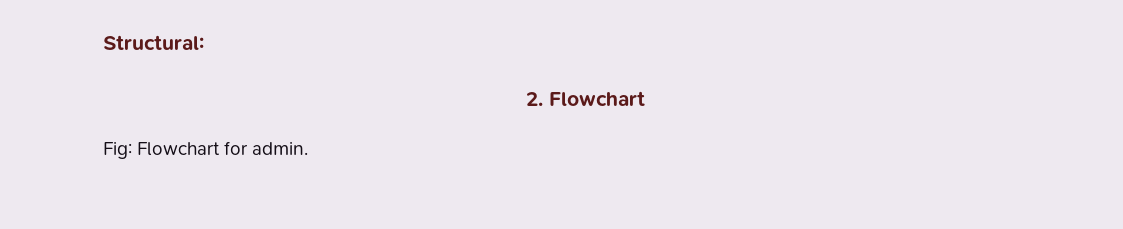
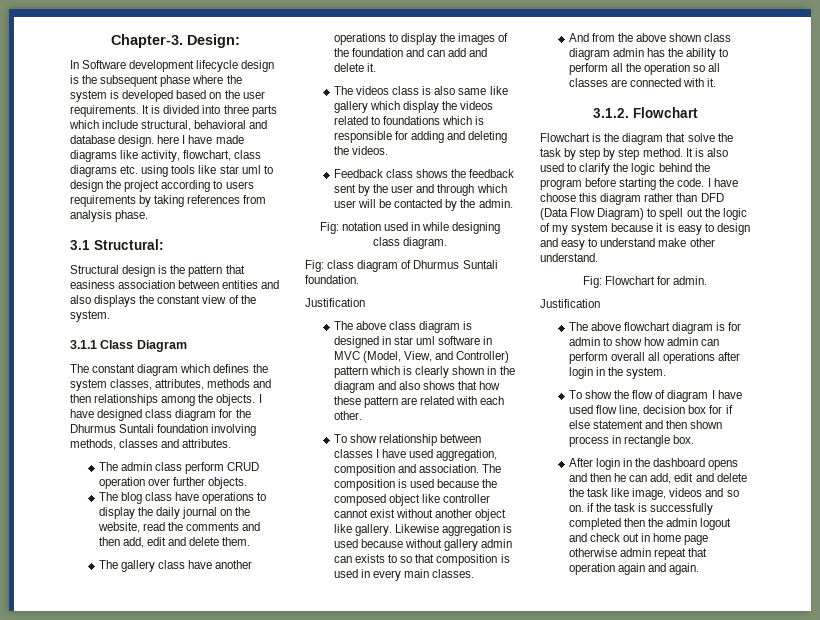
[103,35,204,50] [526,91,645,106] [103,141,309,159] Structural: // 2. Flowchart // Fig: Flowchart for admin. -> [110,34,240,48] [70,60,275,72] [70,75,242,87] [70,90,265,102] [70,105,277,117] [69,120,268,131] [70,135,244,147] [70,150,262,162] [70,165,273,177] [70,180,254,192] [70,195,267,207] [70,210,149,222] [70,239,164,250] [70,265,245,277] [70,280,280,289] [70,295,256,307] [70,310,110,322] [70,340,187,352] [70,364,268,376] [70,379,272,391] [70,394,262,406] [70,409,251,421] [70,424,257,436] [70,439,232,450] [98,462,260,474] [98,477,248,489] [98,492,267,504] [98,507,251,519] [97,522,261,533] [98,537,251,548] [98,560,253,572] [333,33,509,45] [333,48,488,57] [333,63,377,72] [333,86,508,95] [333,101,494,113] [333,116,485,125] [333,131,508,143] [333,146,389,155] [333,169,515,178] [333,184,507,196] [333,199,513,211] [319,222,501,234] [372,237,448,249] [305,260,498,272] [305,275,359,284] [305,298,365,307] [333,321,473,333] [333,336,493,348] [333,351,510,363] [333,366,515,378] [333,381,501,393] [333,396,505,408] [333,411,362,420] [333,434,482,446] [333,449,498,461] [333,464,502,476] [333,479,498,491] [333,494,491,506] [333,509,507,521] [333,524,513,536] [333,539,513,551] [333,554,510,566] [333,569,475,581] [568,33,732,42] [568,48,729,60] [568,63,721,75] [568,78,717,87] [592,107,698,118] [540,133,733,145] [540,148,728,160] [540,163,710,175] [540,178,738,190] [540,193,724,205] [540,208,747,220] [540,223,750,235] [540,238,715,250] [540,253,598,262] [582,276,708,288] [540,299,600,308] [568,322,742,334] [568,337,720,346] [568,352,741,364] [568,367,667,379] [568,390,742,402] [568,405,733,416] [568,420,723,429] [568,435,695,447] [568,458,739,470] [568,473,747,484] [568,488,739,500] [568,503,714,515] [568,518,732,530] [568,533,709,545] [568,548,708,560] [568,563,700,575] Chapter-3. Design: // In Software development lifecycle design is the subsequent phase where the system is developed based on the user requirements. It is divided into three parts which include structural, behavioral and database design. here I have made diagrams like activity, flowchart, class diagrams etc. using tools like star uml to design the project according to users requirements by taking references from analysis phase. // 3.1 Structural: // Structural design is the pattern that easiness association between entities and also displays the constant view of the system. // 3.1.1 Class Diagram // The constant diagram which defines the system classes, attributes, methods and then relationships among the objects. I have designed class diagram for the Dhurmus Suntali foundation involving methods, classes and attributes. // The admin class perform CRUD operation over further objects. // The blog class have operations to display the daily journal on the website, read the comments and then add, edit and delete them. // The gallery class have another operations to display the images of the foundation and can add and delete it. // The videos class is also same like gallery which display the videos related to foundations which is responsible for adding and deleting the videos. // Feedback class shows the feedback sent by the user and through which user will be contacted by the admin. // Fig: notation used in while designing class diagram. // Fig: class diagram of Dhurmus Suntali foundation. // Justification // The above class diagram is designed in star uml software in MVC (Model, View, and Controller) pattern which is clearly shown in the diagram and also shows that how these pattern are related with each other. // To show relationship between classes I have used aggregation, composition and association. The composition is used because the composed object like controller cannot exist without another object like gallery. Likewise aggregation is used because without gallery admin can exists to so that composition is used in every main classes. // And from the above shown class diagram admin has the ability to perform all the operation so all classes are connected with it. // 3.1.2. Flowchart // Flowchart is the diagram that solve the task by step by step method. It is also used to clarify the logic behind the program before starting the code. I have choose this diagram rather than DFD (Data Flow Diagram) to spell out the logic of my system because it is easy to design and easy to understand make other understand. // Fig: Flowchart for admin. // Justification // The above flowchart diagram is for admin to show how admin can perform overall all operations after login in the system. // To show the flow of diagram I have used flow line, decision box for if else statement and then shown process in rectangle box. // After login in the dashboard opens and then he can add, edit and delete the task like image, videos and so on. if the task is successfully completed then the admin logout and check out in home page otherwise admin repeat that operation again and again.

